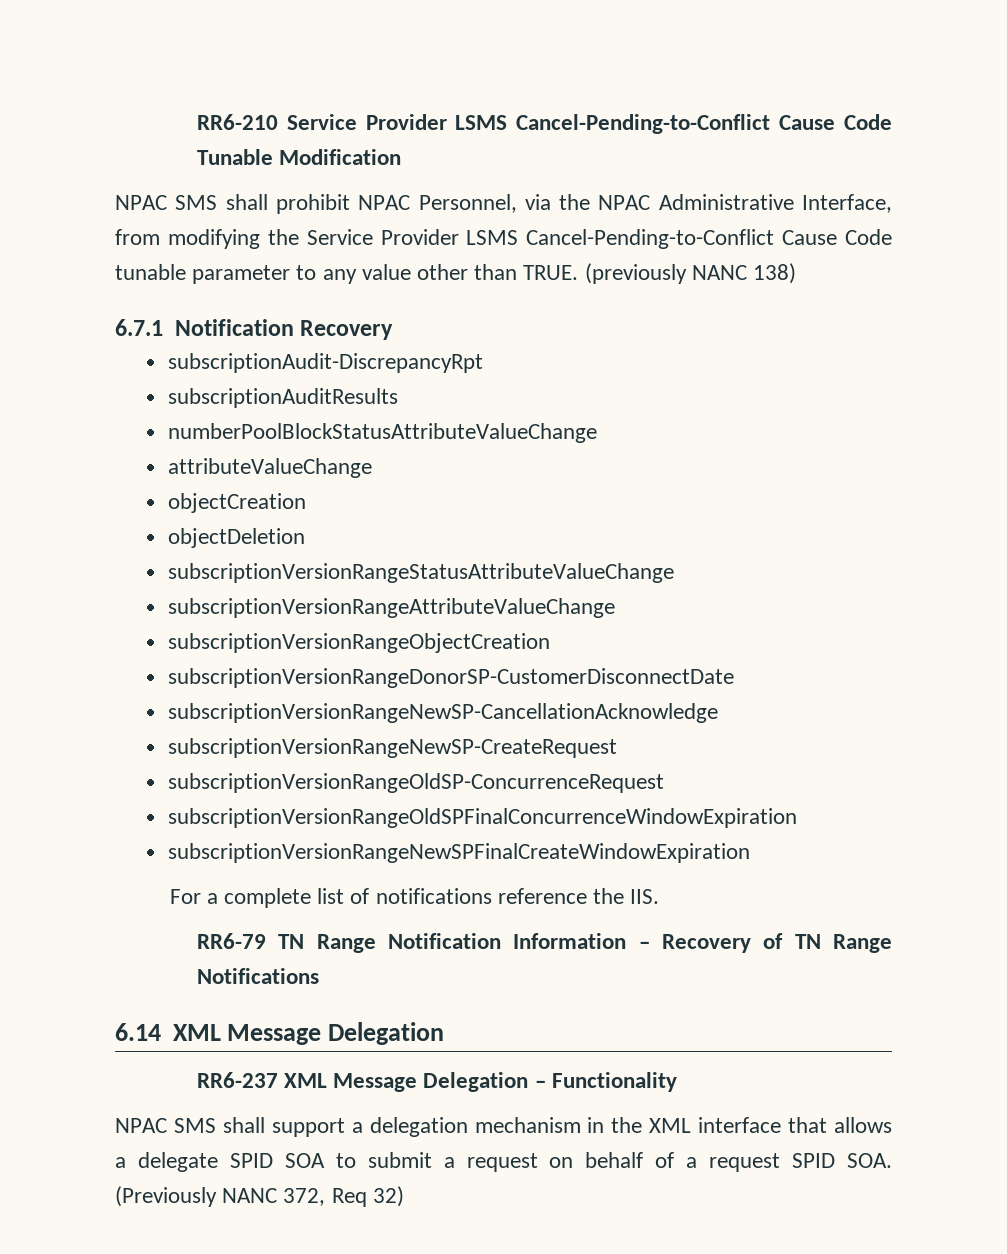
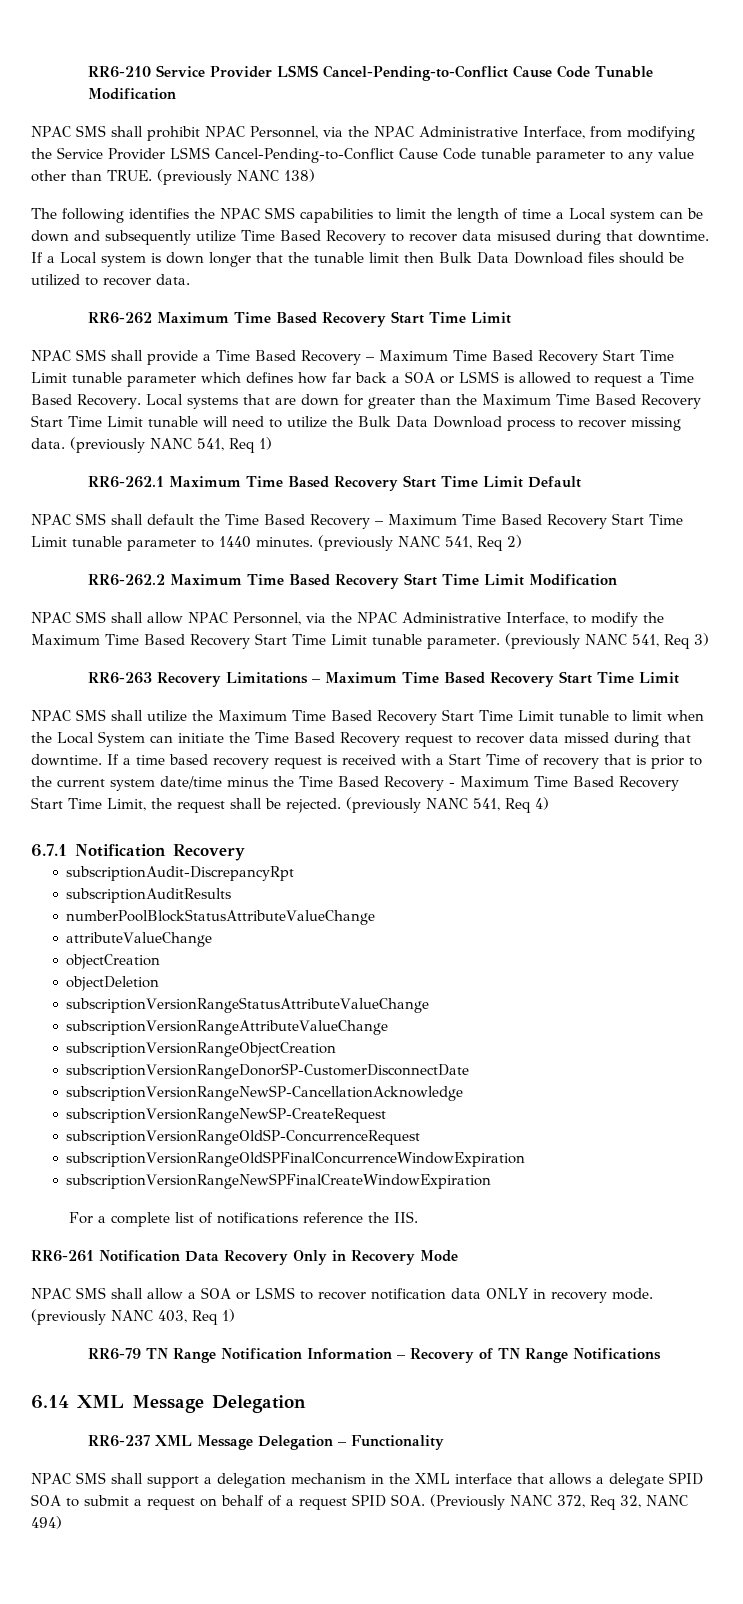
(797, 273) none -> [31,207,703,223] [31,230,709,245] [31,252,684,267] [31,274,190,286] [87,311,511,327] [31,349,674,365] [31,371,694,387] [31,394,701,409] [31,415,681,431] [31,437,272,453] [87,475,581,491] [31,513,683,529] [31,535,522,551] [87,573,617,589] [31,611,664,627] [31,633,709,649] [87,671,679,687] [31,709,704,725] [31,731,691,747] [31,753,702,769] [31,776,679,791] [31,797,549,813] // The following identifies the NPAC SMS capabilities to limit the length of time a Local system can be down and subsequently utilize Time Based Recovery to recover data misused during that downtime. If a Local system is down longer that the tunable limit then Bulk Data Download files should be utilized to recover data. // RR6-262 Maximum Time Based Recovery Start Time Limit // NPAC SMS shall provide a Time Based Recovery – Maximum Time Based Recovery Start Time Limit tunable parameter which defines how far back a SOA or LSMS is allowed to request a Time Based Recovery. Local systems that are down for greater than the Maximum Time Based Recovery Start Time Limit tunable will need to utilize the Bulk Data Download process to recover missing data. (previously NANC 541, Req 1) // RR6-262.1 Maximum Time Based Recovery Start Time Limit Default // NPAC SMS shall default the Time Based Recovery – Maximum Time Based Recovery Start Time Limit tunable parameter to 1440 minutes. (previously NANC 541, Req 2) // RR6-262.2 Maximum Time Based Recovery Start Time Limit Modification // NPAC SMS shall allow NPAC Personnel, via the NPAC Administrative Interface, to modify the Maximum Time Based Recovery Start Time Limit tunable parameter. (previously NANC 541, Req 3) // RR6-263 Recovery Limitations – Maximum Time Based Recovery Start Time Limit // NPAC SMS shall utilize the Maximum Time Based Recovery Start Time Limit tunable to limit when the Local System can initiate the Time Based Recovery request to recover data missed during that downtime. If a time based recovery request is received with a Start Time of recovery that is prior to the current system date/time minus the Time Based Recovery - Maximum Time Based Recovery Start Time Limit, the request shall be rejected. (previously NANC 541, Req 4)
(660, 896) none -> [31,1250,458,1265] [31,1287,653,1303] [31,1309,235,1325] // RR6-261 Notification Data Recovery Only in Recovery Mode // NPAC SMS shall allow a SOA or LSMS to recover notification data ONLY in recovery mode. (previously NANC 403, Req 1)
[372,1186,404,1207] 32) -> [620,1495,688,1508] [31,1516,62,1529] 32, NANC 494)

